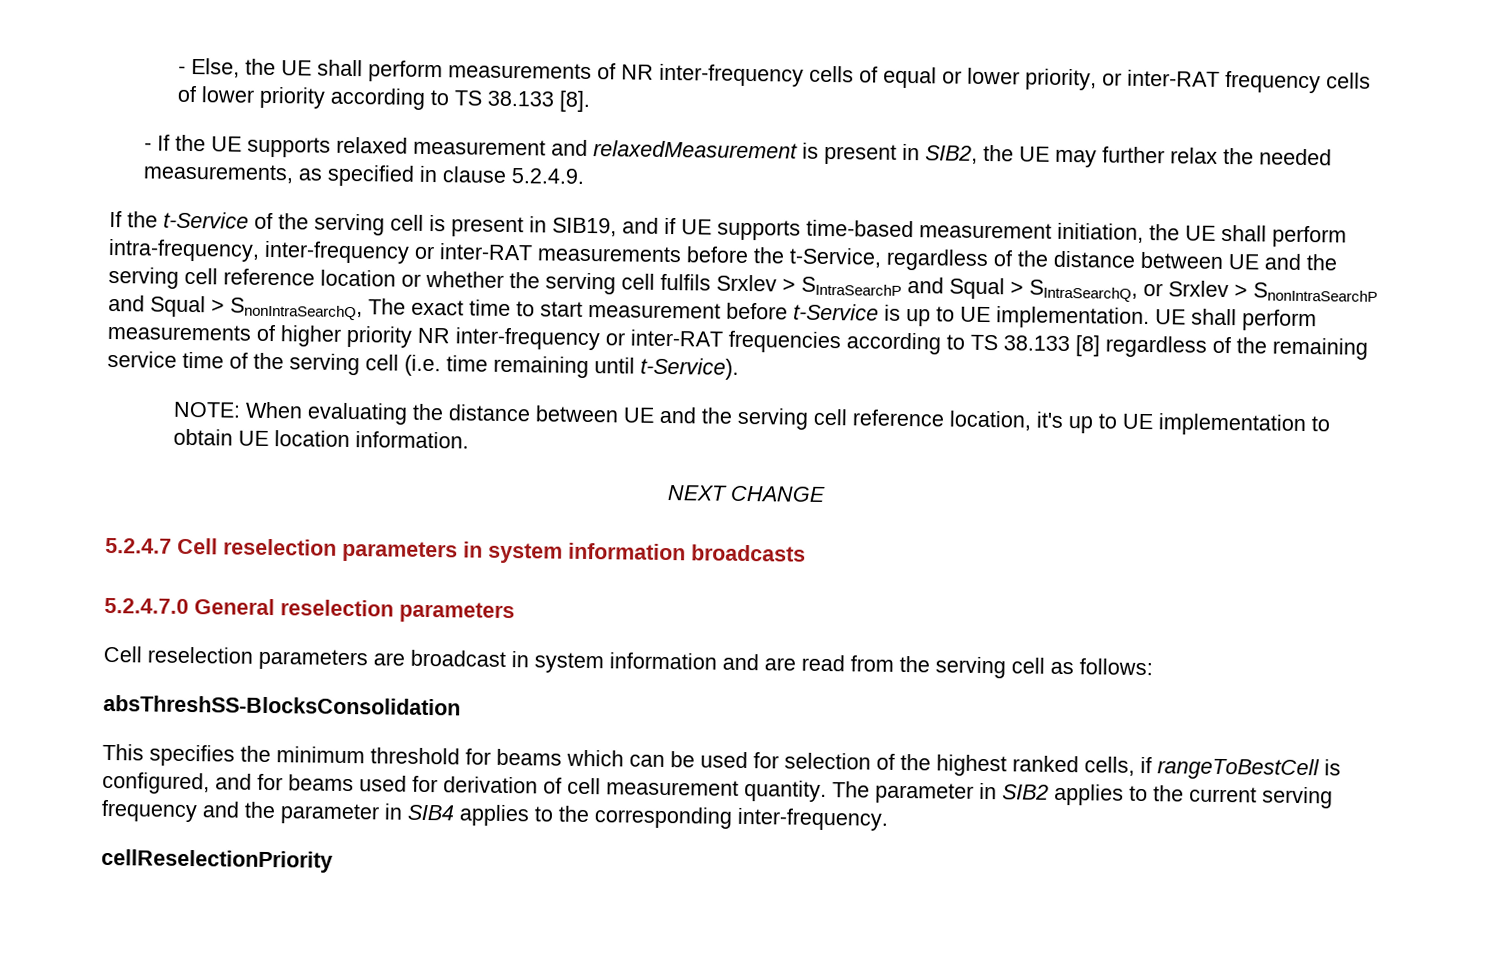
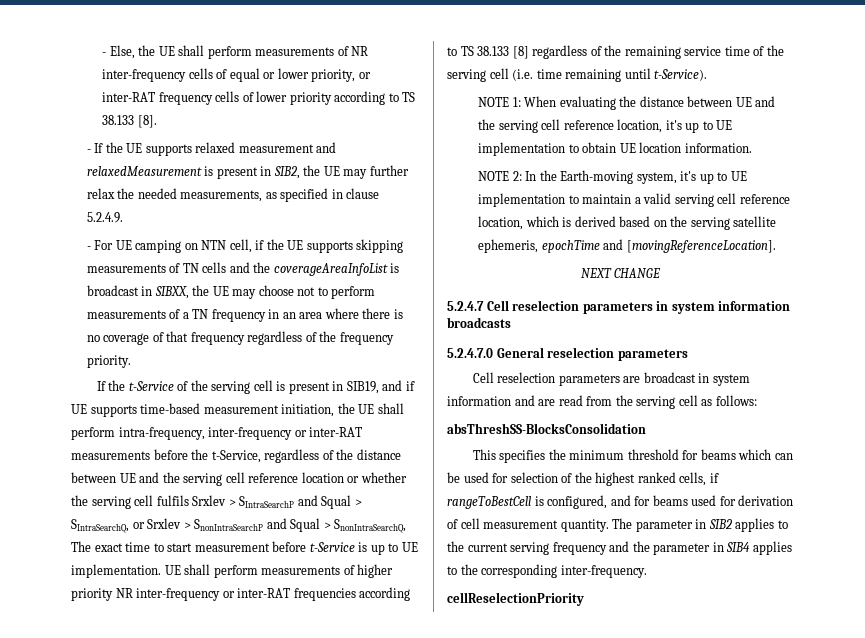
(585, 176) none -> [86,239,404,253] [86,262,400,276] [86,285,376,299] [86,308,403,322] [86,331,394,345] [86,355,131,368] // - For UE camping on NTN cell, if the UE supports skipping measurements of TN cells and the coverageAreaInfoList is broadcast in SIBXX, the UE may choose not to perform measurements of a TN frequency in an area where there is no coverage of that frequency regardless of the frequency priority.
[173,401,242,418] NOTE: -> [478,97,521,107] NOTE 1:
(470, 440) none -> [478,170,747,184] [478,193,790,207] [478,216,777,230] [478,239,776,253] // NOTE 2: In the Earth-moving system, it's up to UE implementation to maintain a valid serving cell reference location, which is derived based on the serving satellite ephemeris, epochTime and [movingReferenceLocation].

